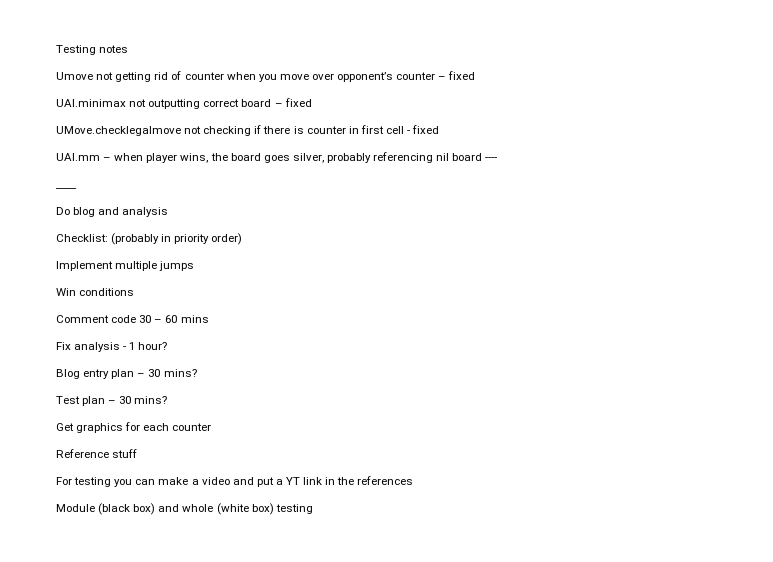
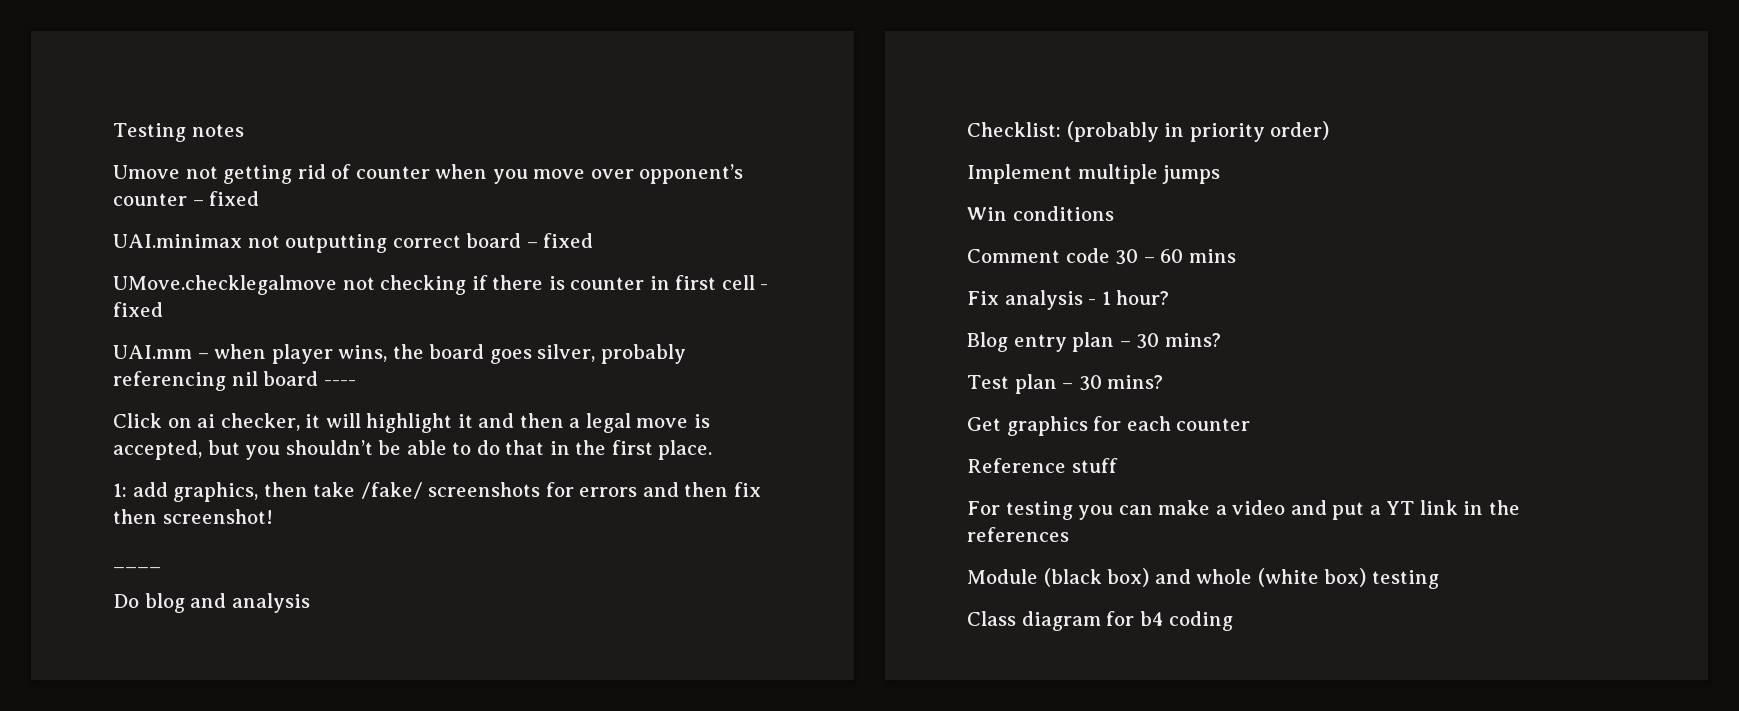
(498, 159) none -> [113,413,710,433] [113,440,713,460] [113,482,761,502] [113,509,273,524] // Click on ai checker, it will highlight it and then a legal move is accepted, but you shouldn’t be able to do that in the first place. // 1: add graphics, then take /fake/ screenshots for errors and then fix then screenshot!
(313, 509) none -> [967,611,1234,631] // Class diagram for b4 coding

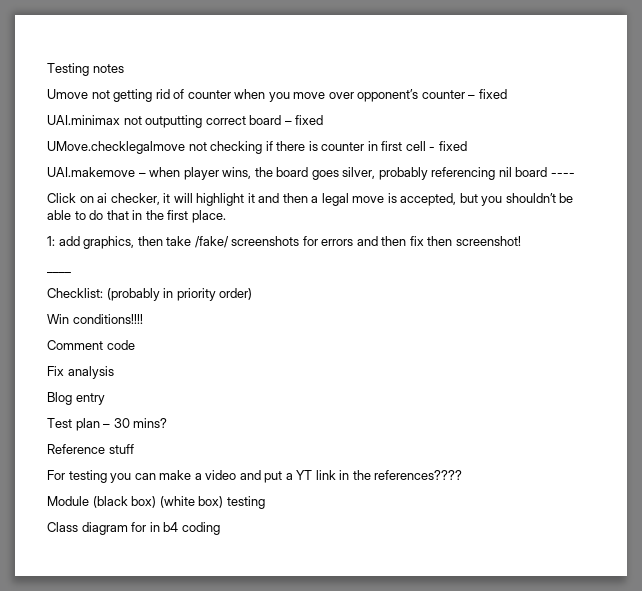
[113,345,192,359] UAI.mm -> [47,167,135,177] UAI.makemove
[113,593,310,613] // Do blog and analysis -> (71, 273) none
[967,164,1221,184] // Implement multiple jumps -> (253, 294) none
[1012,206,1114,221] conditions -> [72,314,143,324] conditions!!!!
[1115,249,1236,265] 30 – 60 mins -> (135, 345) none
[1088,290,1170,305] - 1 hour? -> (114, 372) none
[1072,332,1221,352] plan – 30 mins? -> (105, 399) none
[967,416,1251,436] // Get graphics for each counter -> (168, 423) none
[967,527,1069,542] references -> [374,470,463,480] references????
[1154,569,1253,584] and whole -> (157, 502) none
(1135, 618) none -> [149,522,160,532] in

